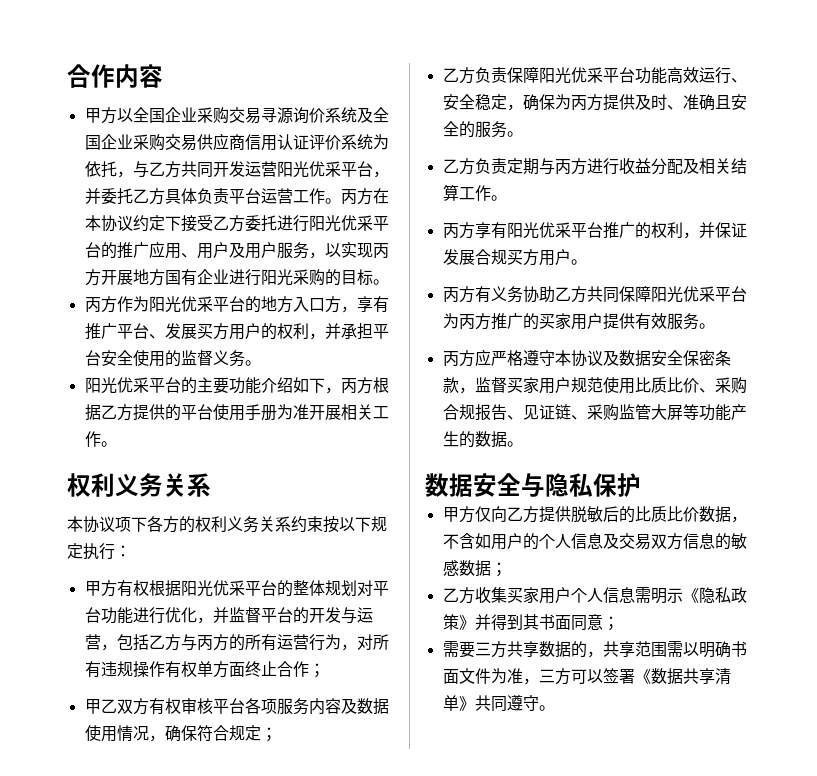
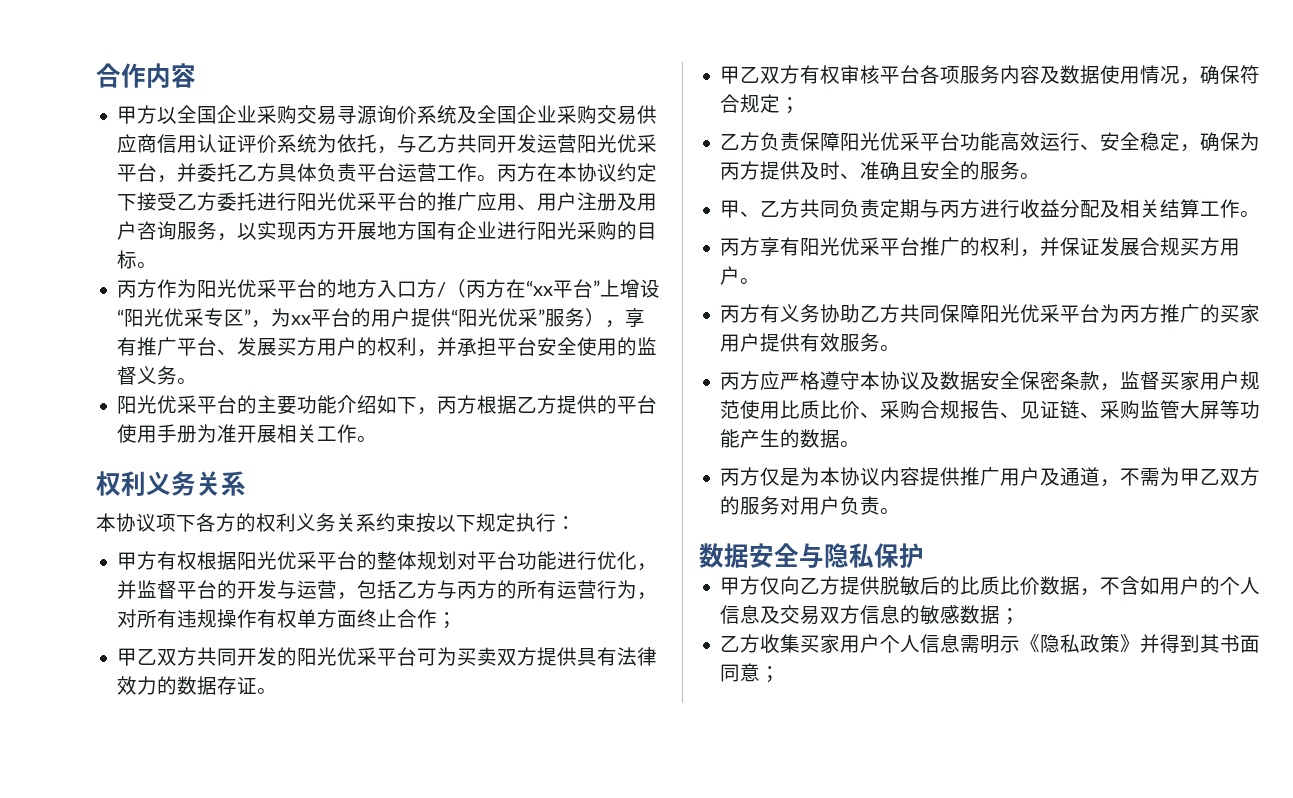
[228,242,277,259] 及用户 -> [577,192,658,211] [117,221,178,240] 注册及用户咨询
(341, 304) none -> [437,279,661,298] [117,308,606,328] /（丙方在“xx平台”上增设“阳光优采专区”，为xx平台的用户提供“阳光优采”服务）
(325, 670) none -> [117,647,658,666] [117,676,278,695] // 甲乙双方共同开发的阳光优采平台可为买卖双方提供具有法律效力的数据存证。
[442,158,475,175] 乙方 -> [720,199,841,218] 甲、乙方共同
(523, 444) none -> [720,467,1261,487] [720,496,901,515] // 丙方仅是为本协议内容提供推广用户及通道，不需为甲乙双方的服务对用户负责。
[442,641,747,658] [442,668,731,685] [442,695,555,712] // 需要三方共享数据的，共享范围需以明确书面文件为准，三方可以签署《数据共享清单》共同遵守。 -> (781, 674) none

